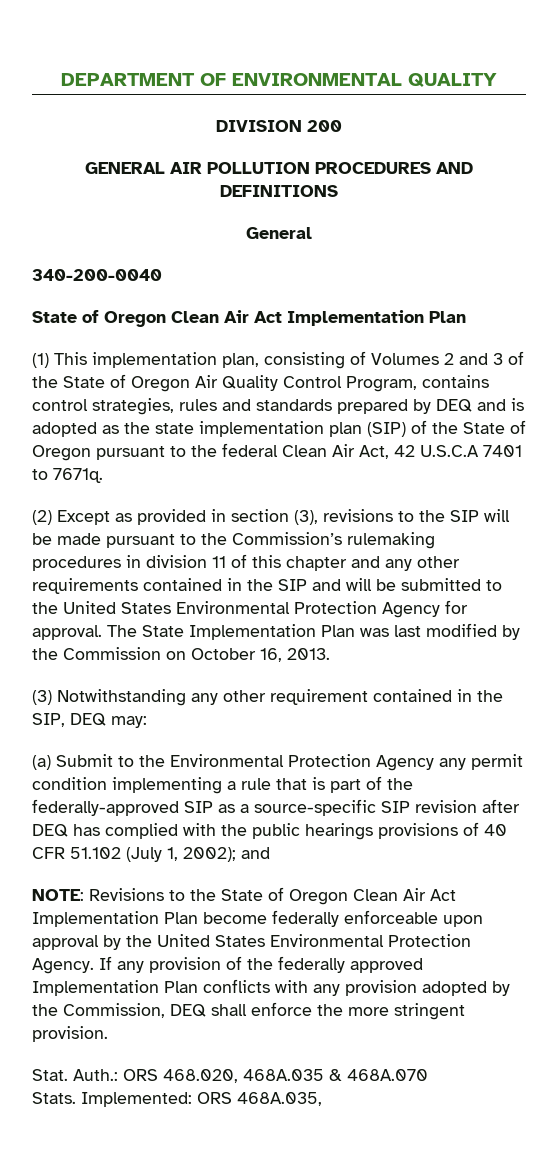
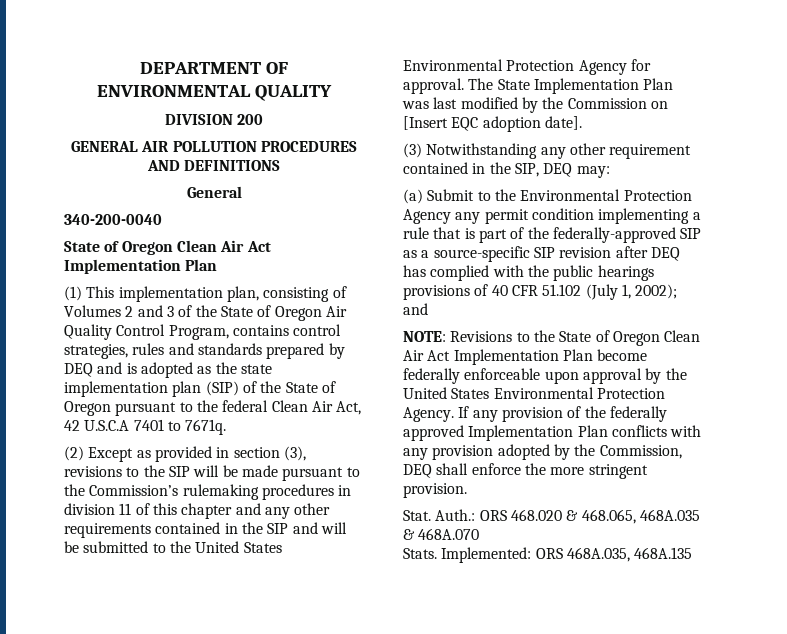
[191,648,330,662] October 16, 2013. -> [403,116,582,132] [Insert EQC adoption date].
[163,1069,238,1083] 468.020, -> [510,509,636,524] 468.020 & 468.065,
(322, 1099) none -> [634,547,693,559] 468A.135

